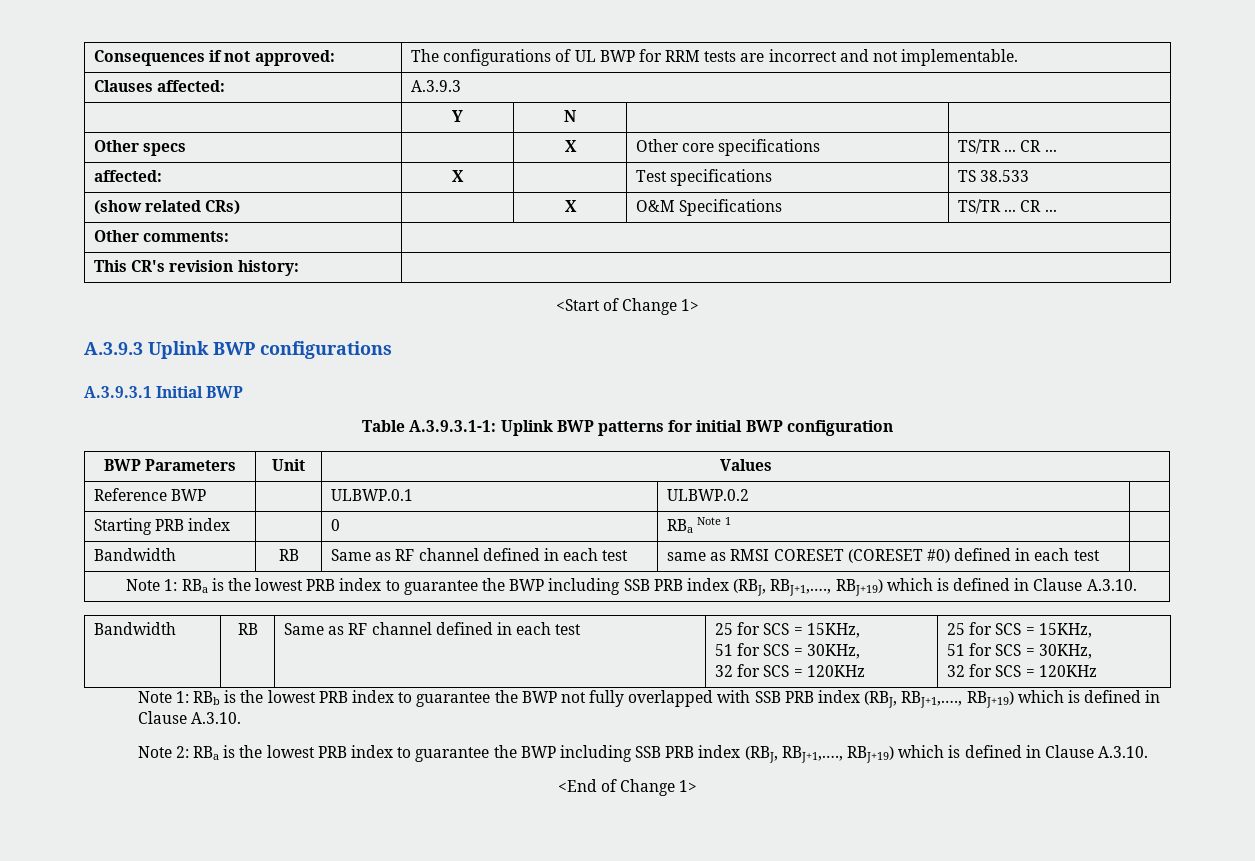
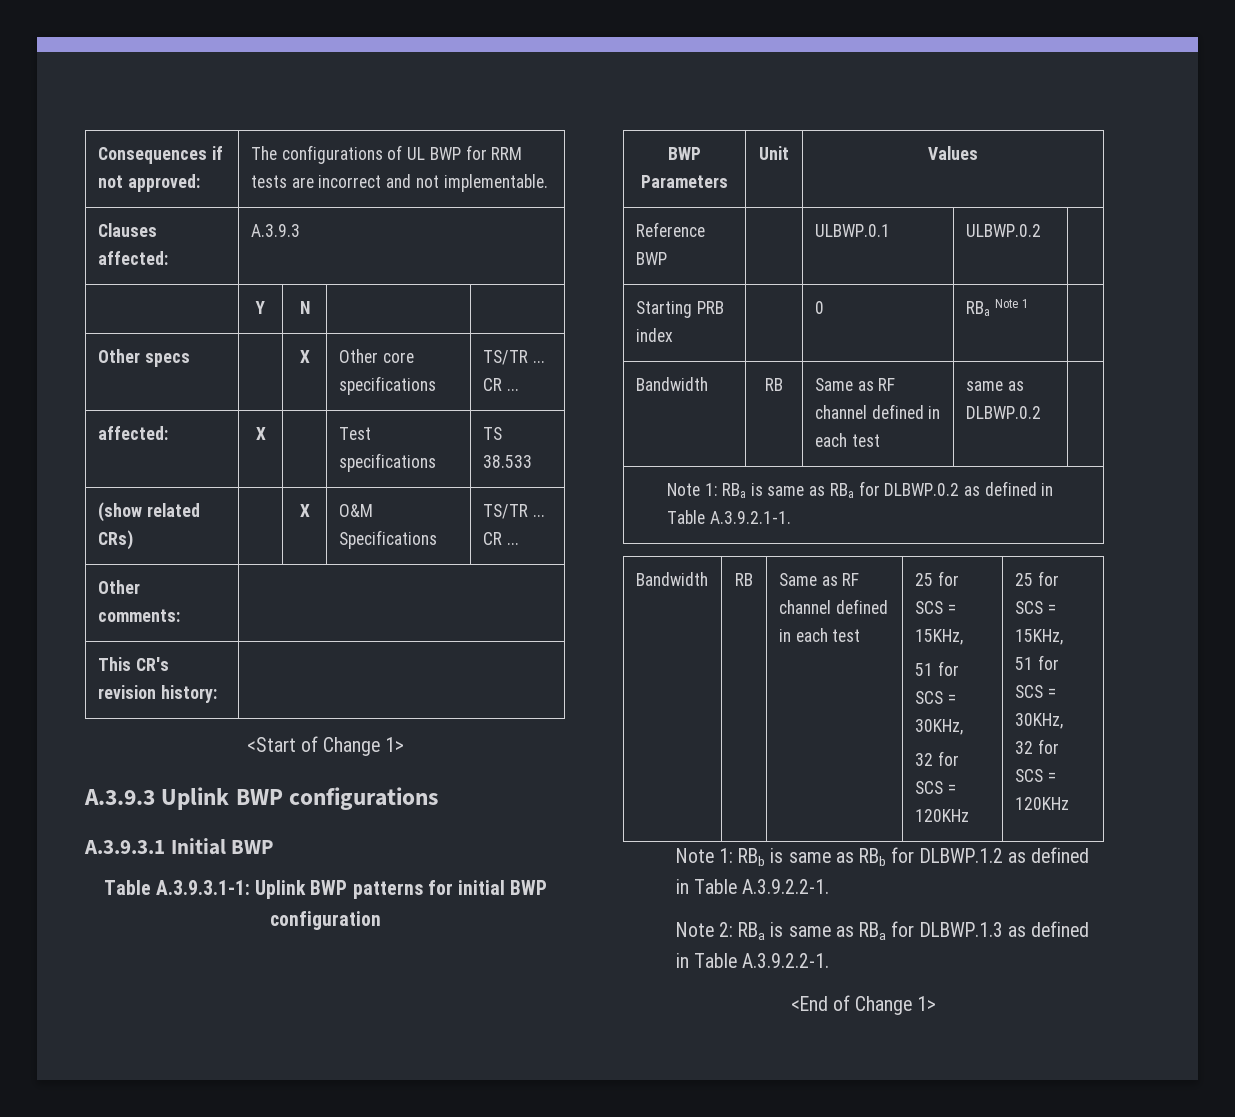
[730,548,1100,563] [126,578,1137,596] RMSI CORESET (CORESET #0) defined in each test | // Note 1: RBa is the lowest PRB index to guarantee the BWP including SSB PRB index (RBJ, RBJ+1,.…, RBJ+19) which is defined in Clause A.3.10. -> [965,406,1041,419] [667,481,1054,498] [667,510,792,524] DLBWP.0.2 | // Note 1: RBa is same as RBa for DLBWP.0.2 as defined in Table A.3.9.2.1-1.
[240,690,1161,708] [137,711,241,724] [137,745,1149,763] the lowest PRB index to guarantee the BWP not fully overlapped with SSB PRB index (RBJ, RBJ+1,.…, RBJ+19) which is defined in Clause A.3.10. // Note 2: RBa is the lowest PRB index to guarantee the BWP including SSB PRB index (RBJ, RBJ+1,.…, RBJ+19) which is defined in Clause A.3.10. -> [788,847,1090,866] [675,879,830,894] [675,921,1090,940] [675,953,830,968] same as RBb for DLBWP.1.2 as defined in Table A.3.9.2.2-1. // Note 2: RBa is same as RBa for DLBWP.1.3 as defined in Table A.3.9.2.2-1.

